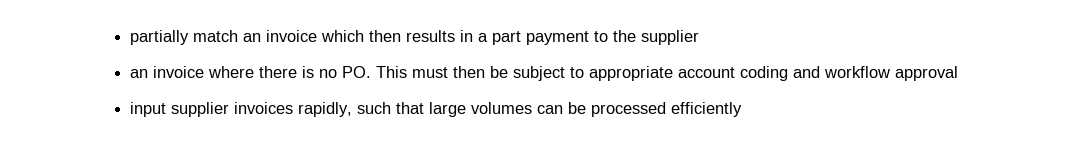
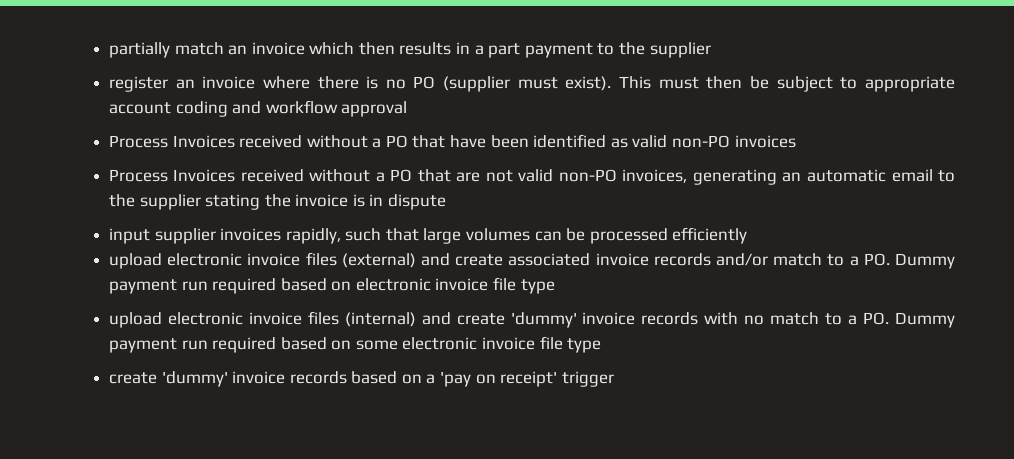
(699, 37) none -> [108,76,168,92] register
[341,66,371,78] PO. -> [413,76,612,92] PO (supplier must exist).
(958, 73) none -> [108,134,796,148] [108,169,955,185] [108,194,447,210] // Process Invoices received without a PO that have been identified as valid non-PO invoices // Process Invoices received without a PO that are not valid non-PO invoices, generating an automatic email to the supplier stating the invoice is in dispute
(742, 109) none -> [108,252,955,269] [108,277,555,294] [108,311,955,328] [108,336,602,353] [108,371,614,387] // upload electronic invoice files (external) and create associated invoice records and/or match to a PO. Dummy payment run required based on electronic invoice file type // upload electronic invoice files (internal) and create 'dummy' invoice records with no match to a PO. Dummy payment run required based on some electronic invoice file type // create 'dummy' invoice records based on a 'pay on receipt' trigger

